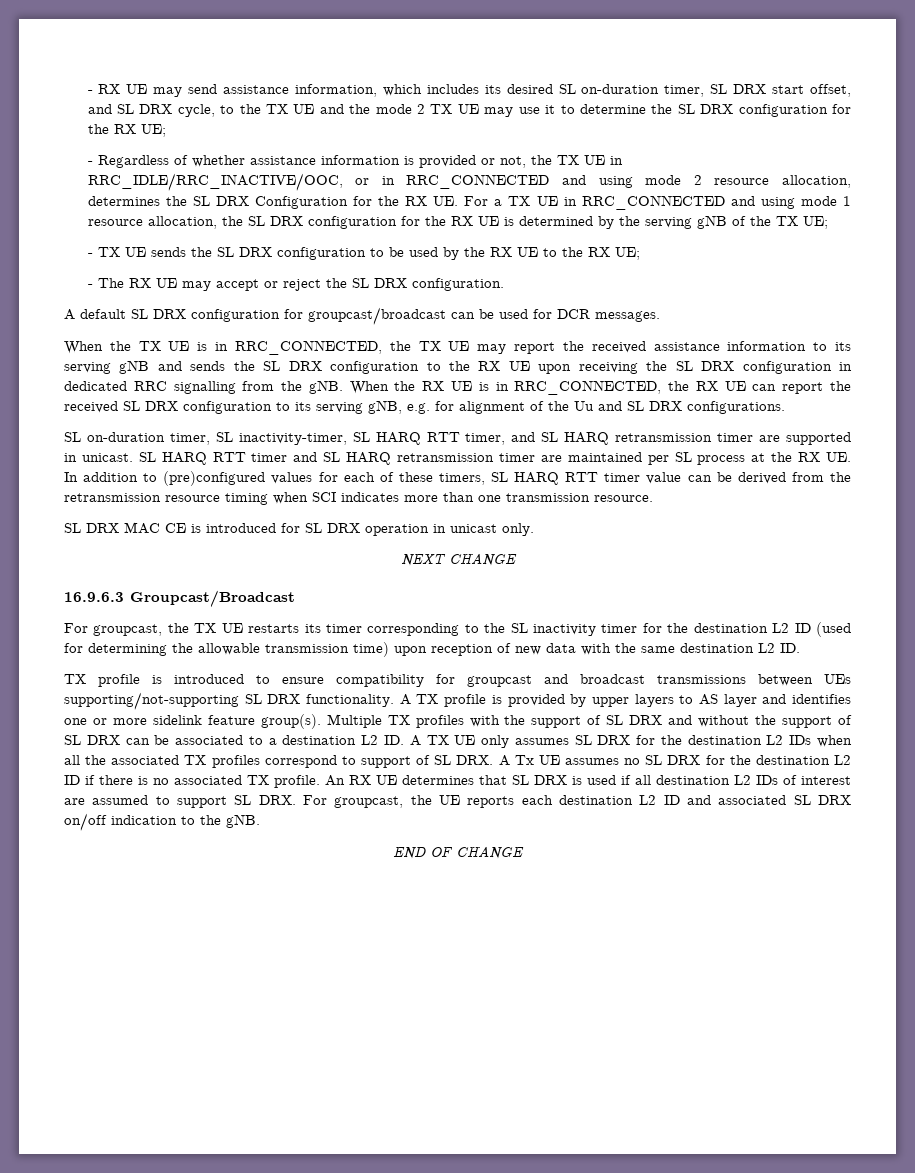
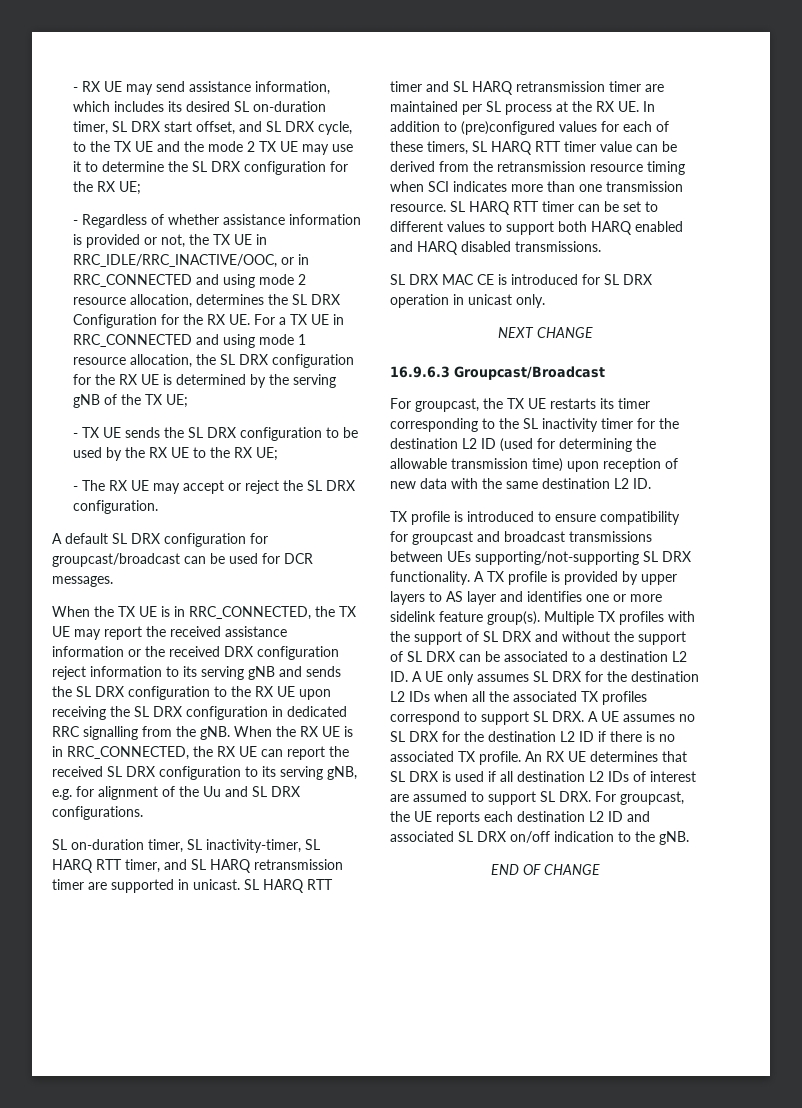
(807, 346) none -> [128,646,339,660] [52,666,162,680] or the received DRX configuration reject information
(653, 498) none -> [450,201,658,215] [390,221,683,235] [390,241,601,255] SL HARQ RTT timer can be set to different values to support both HARQ enabled and HARQ disabled transmissions.
[426,735,449,745] TX -> (422, 676) none
[416,755,431,765] of -> (529, 718) none
[514,755,534,765] Tx -> (598, 716) none

